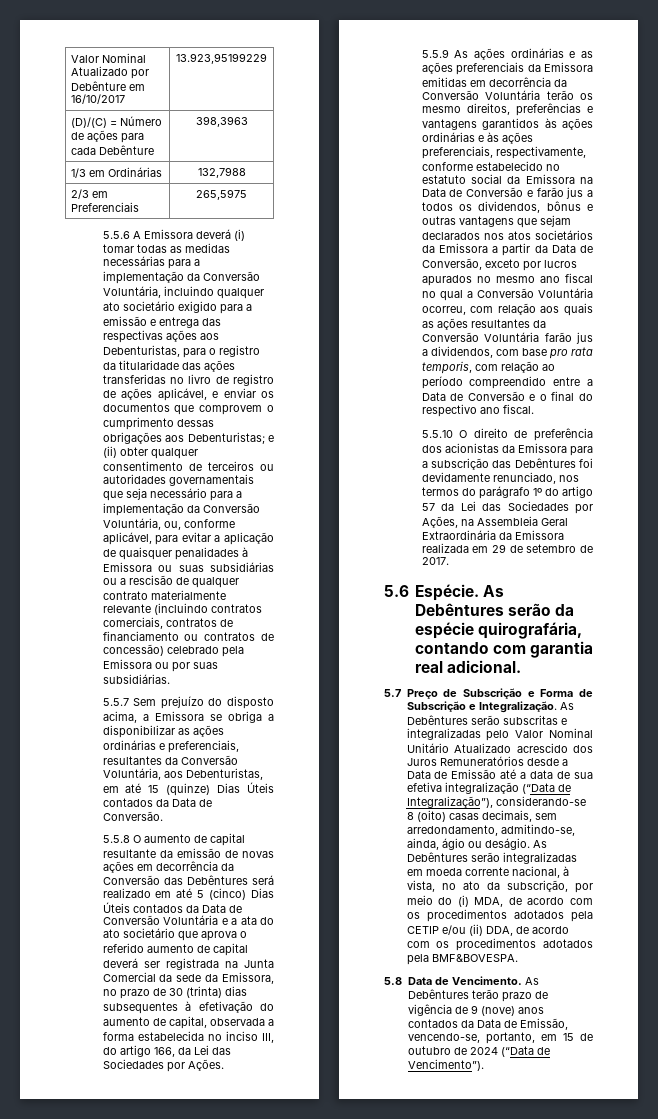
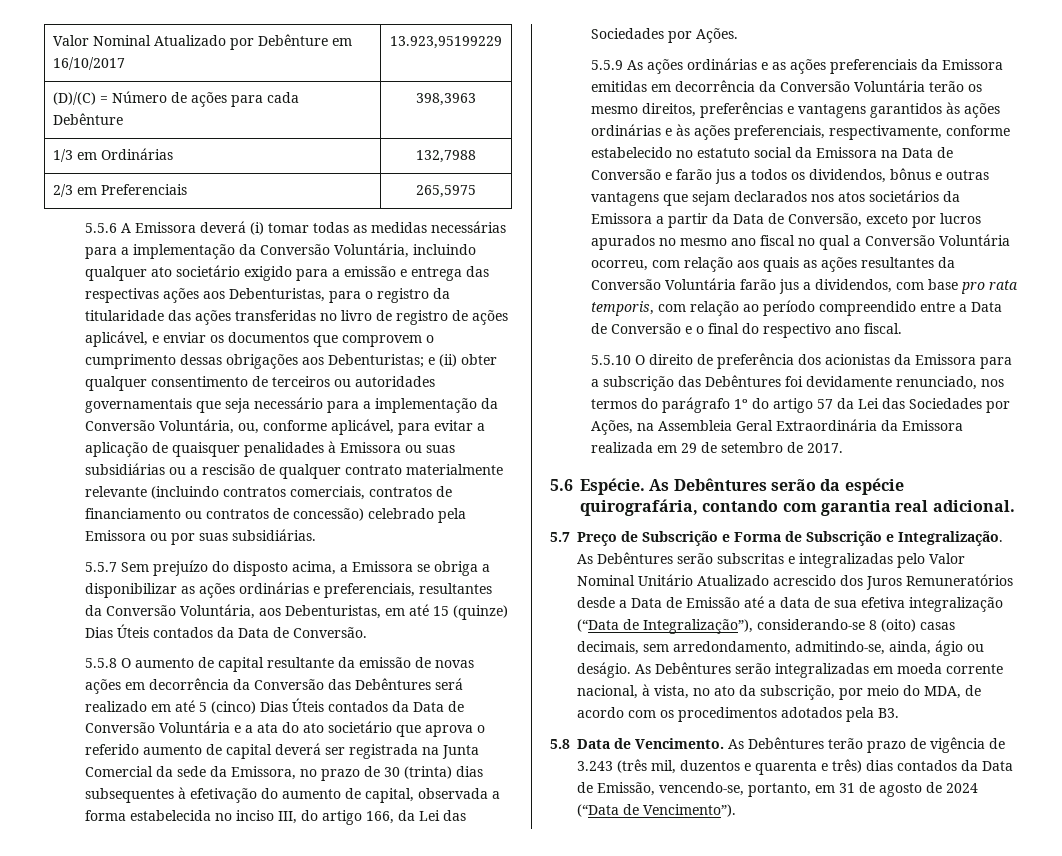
[457,895,469,907] (i) -> (920, 690) none
[406,924,569,936] [406,938,593,951] [406,954,518,965] CETIP e/ou (ii) DDA, de acordo com os procedimentos adotados pela BMF&BOVESPA. -> [878,708,899,718] B3.
[470,1005,544,1016] 9 (nove) anos -> [577,759,893,775] 3.243 (três mil, duzentos e quarenta e três) dias
[562,1033,593,1041] [407,1046,451,1055] 15 de outubro -> [839,782,922,797] 31 de agosto

